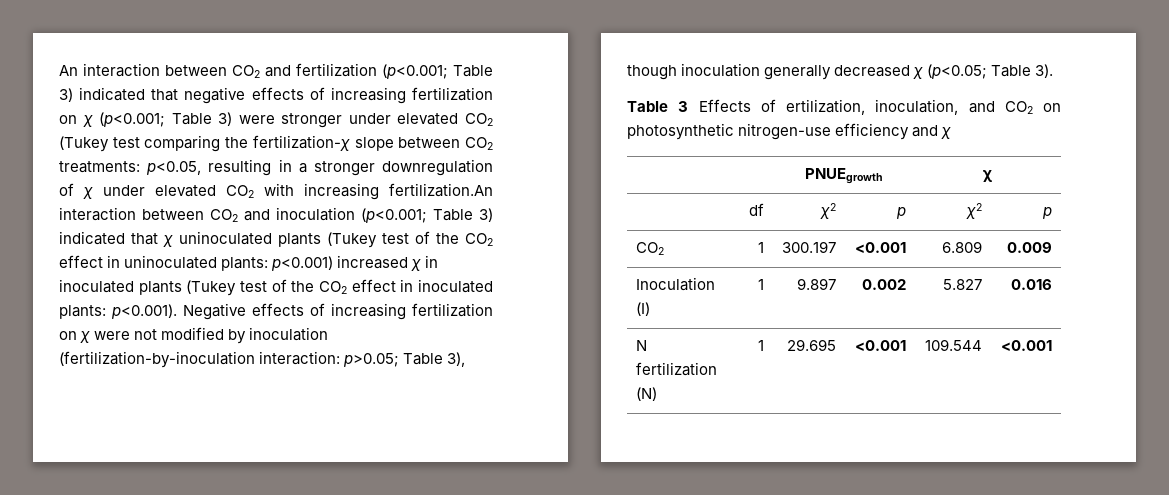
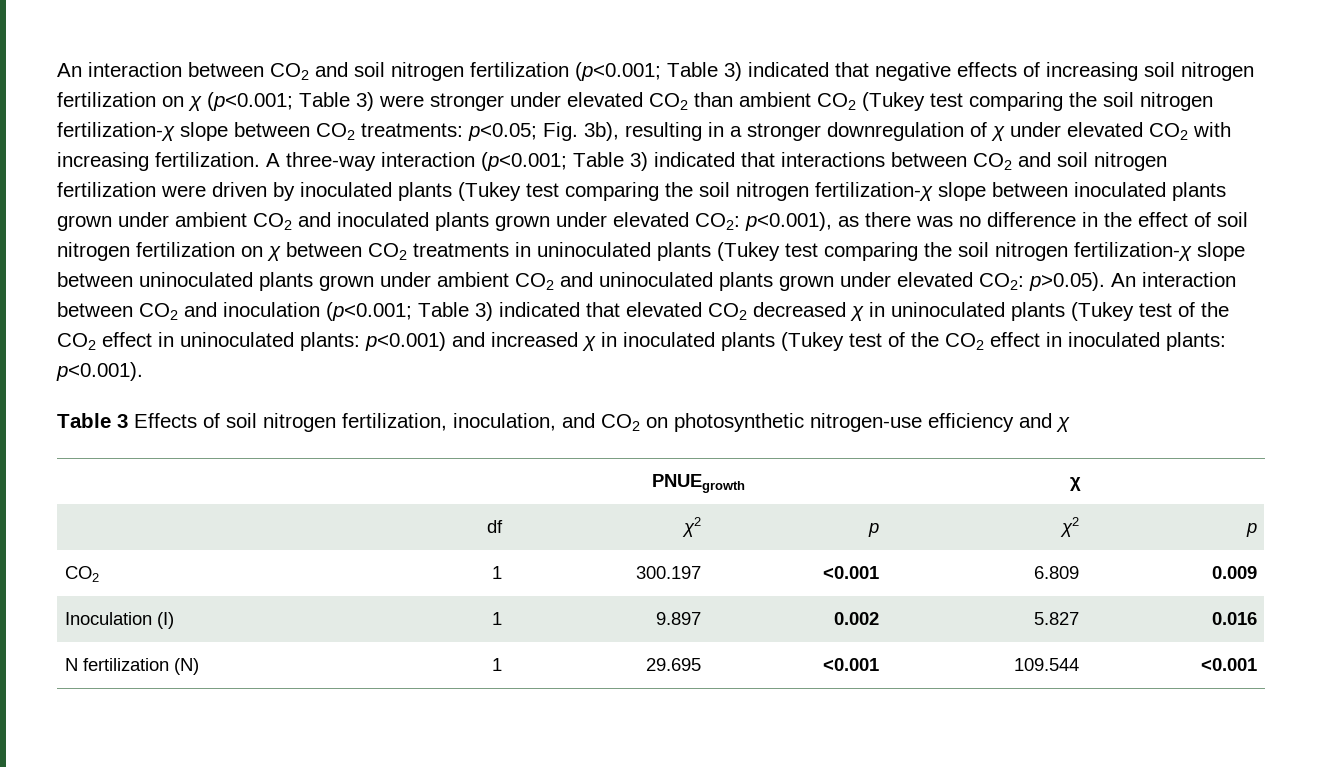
[59,63,291,78] An interaction between CO2 and -> [57,62,464,81] An interaction between CO2 and soil nitrogen
(406, 95) none -> [1144,62,1254,81] soil nitrogen
[59,135,249,152] (Tukey test comparing the -> [694,92,1213,111] than ambient CO2 (Tukey test comparing the soil nitrogen
[146,161,202,175] p<0.05, -> [468,122,619,141] p<0.05; Fig. 3b),
[389,183,493,197] fertilization.An -> [155,152,1167,171] [57,182,1226,201] [57,212,1248,231] [57,242,1245,261] [57,272,1136,291] fertilization. A three-way interaction (p<0.001; Table 3) indicated that interactions between CO2 and soil nitrogen fertilization were driven by inoculated plants (Tukey test comparing the soil nitrogen fertilization-χ slope between inoculated plants grown under ambient CO2 and inoculated plants grown under elevated CO2: p<0.001), as there was no difference in the effect of soil nitrogen fertilization on χ between CO2 treatments in uninoculated plants (Tukey test comparing the soil nitrogen fertilization-χ slope between uninoculated plants grown under ambient CO2 and uninoculated plants grown under elevated CO2: p>0.05). An
[163,235,173,247] χ -> [626,302,885,321] elevated CO2 decreased χ in
(334, 263) none -> [452,332,485,347] and
[183,303,493,320] [59,327,329,344] [59,351,466,368] [627,63,1054,80] Negative effects of increasing fertilization on χ were not modified by inoculation (fertilization-by-inoculation interaction: p>0.05; Table 3), though inoculation generally decreased χ (p<0.05; Table 3). -> (143, 371) none
[786,99,865,115] ertilization, -> [226,413,447,432] soil nitrogen fertilization,

